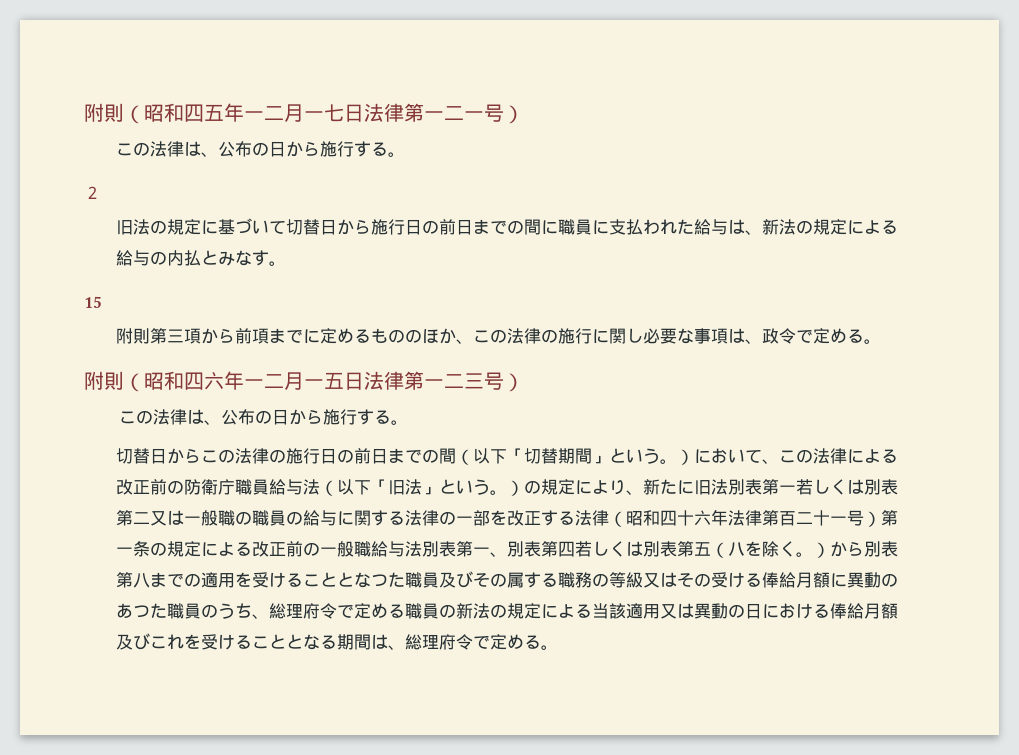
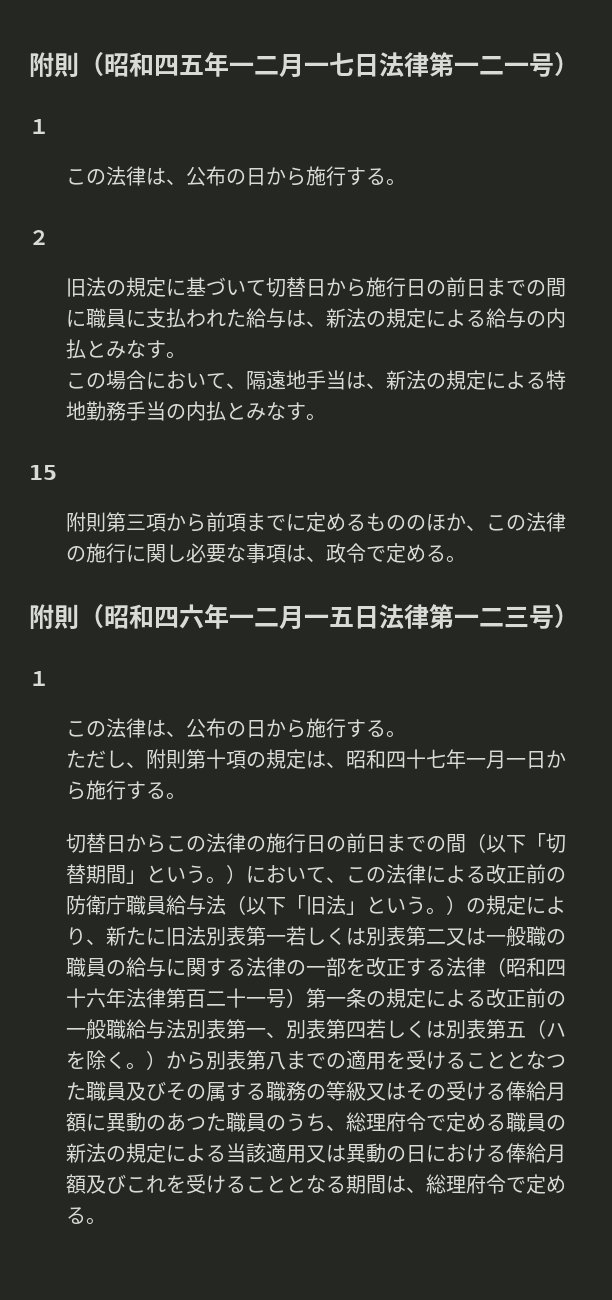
(524, 114) none -> [29,119,49,134] // １
(286, 263) none -> [66,370,567,390] [66,401,327,421] // この場合において、隔遠地手当は、新法の規定による特地勤務手当の内払とみなす。
[118,409,408,425] // この法律は、公布の日から施行する。 -> [29,671,49,686] [66,718,407,738] [66,749,567,769] [66,780,187,800] // １ // この法律は、公布の日から施行する。 // ただし、附則第十項の規定は、昭和四十七年一月一日から施行する。

